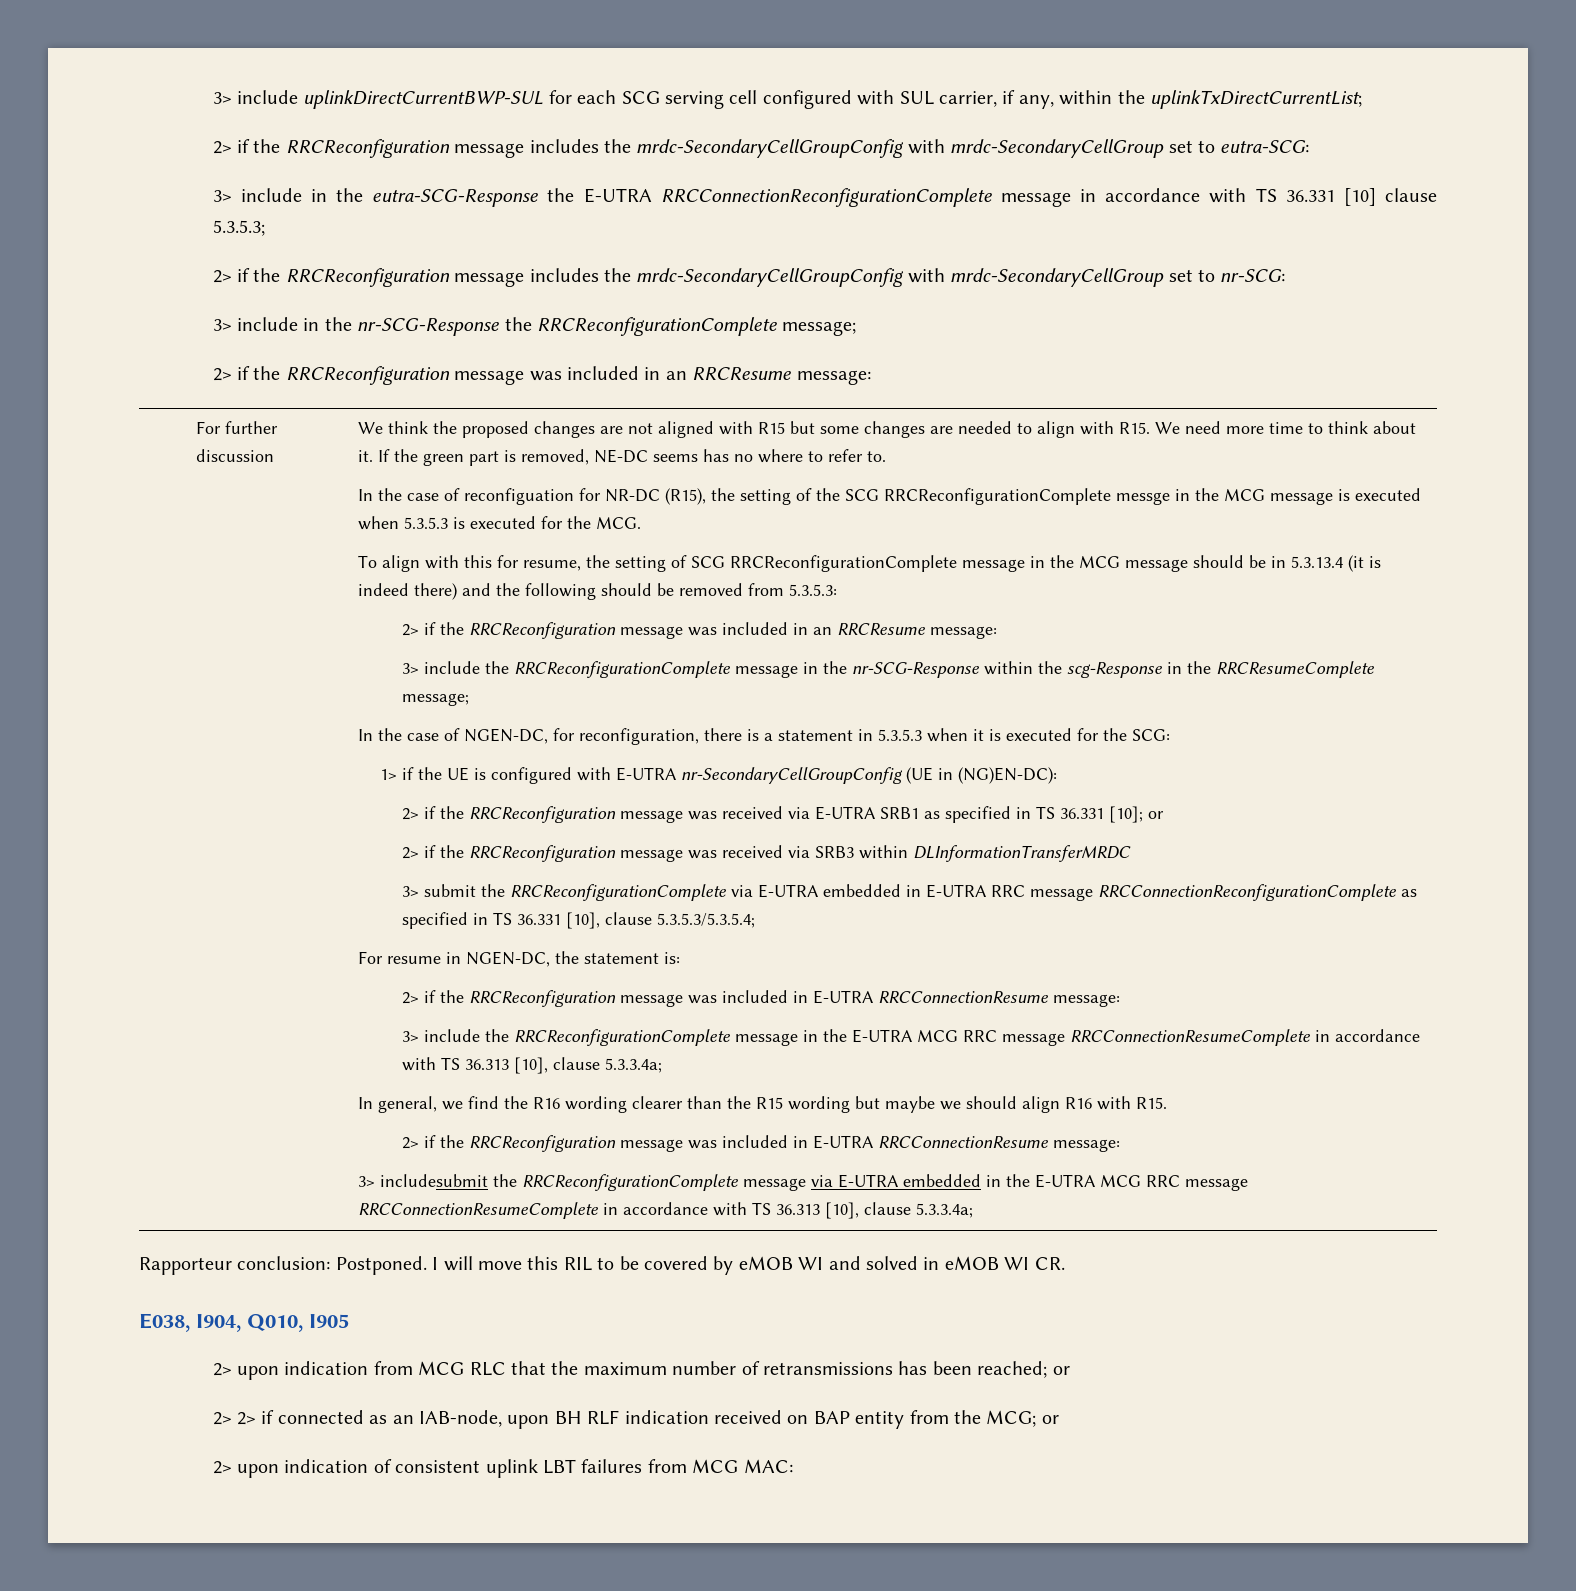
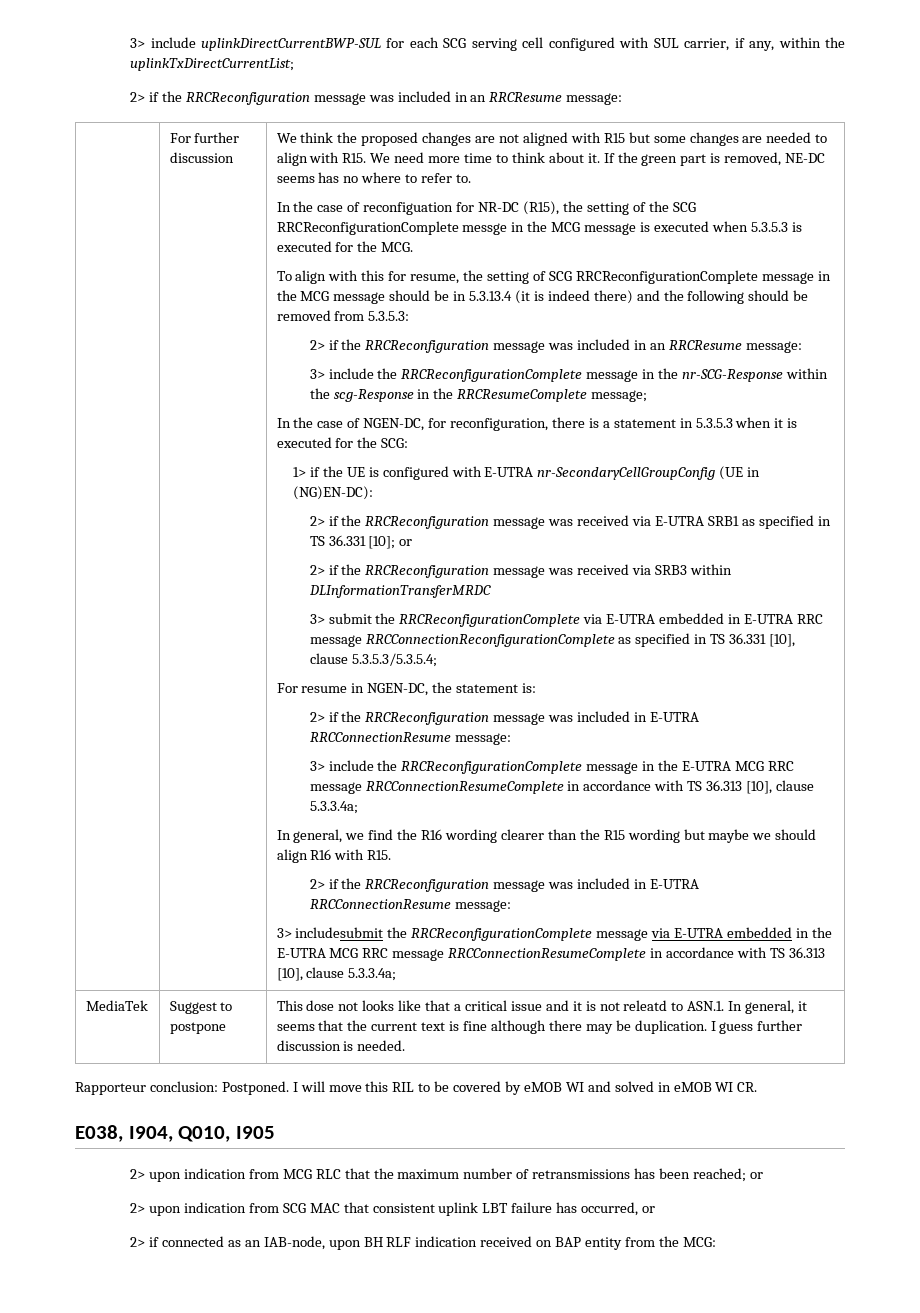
[212,139,1310,158] [212,188,1437,207] [212,220,265,236] [212,268,1286,287] [212,317,857,336] // 2> if the RRCReconfiguration message includes the mrdc-SecondaryCellGroupConfig with mrdc-SecondaryCellGroup set to eutra-SCG: // 3> include in the eutra-SCG-Response the E-UTRA RRCConnectionReconfigurationComplete message in accordance with TS 36.331 [10] clause 5.3.5.3; // 2> if the RRCReconfiguration message includes the mrdc-SecondaryCellGroupConfig with mrdc-SecondaryCellGroup set to nr-SCG: // 3> include in the nr-SCG-Response the RRCReconfigurationComplete message; -> (295, 64) none
(973, 1210) none -> [85,1000,148,1011] [169,1001,233,1014] [169,1022,226,1034] [276,1000,808,1014] [276,1020,803,1034] [276,1040,406,1051] // MediaTek | Suggest to postpone | This dose not looks like that a critical issue and it is not releatd to ASN.1. In general, it seems that the current text is fine although there may be duplication. I guess further discussion is needed.
(232, 1418) none -> [149,1202,656,1216] upon indication from SCG MAC that consistent uplink LBT failure has occurred, or //
[986,1410,1059,1427] [212,1459,793,1478] MCG; or // 2> upon indication of consistent uplink LBT failures from MCG MAC: -> [682,1237,716,1247] MCG:

